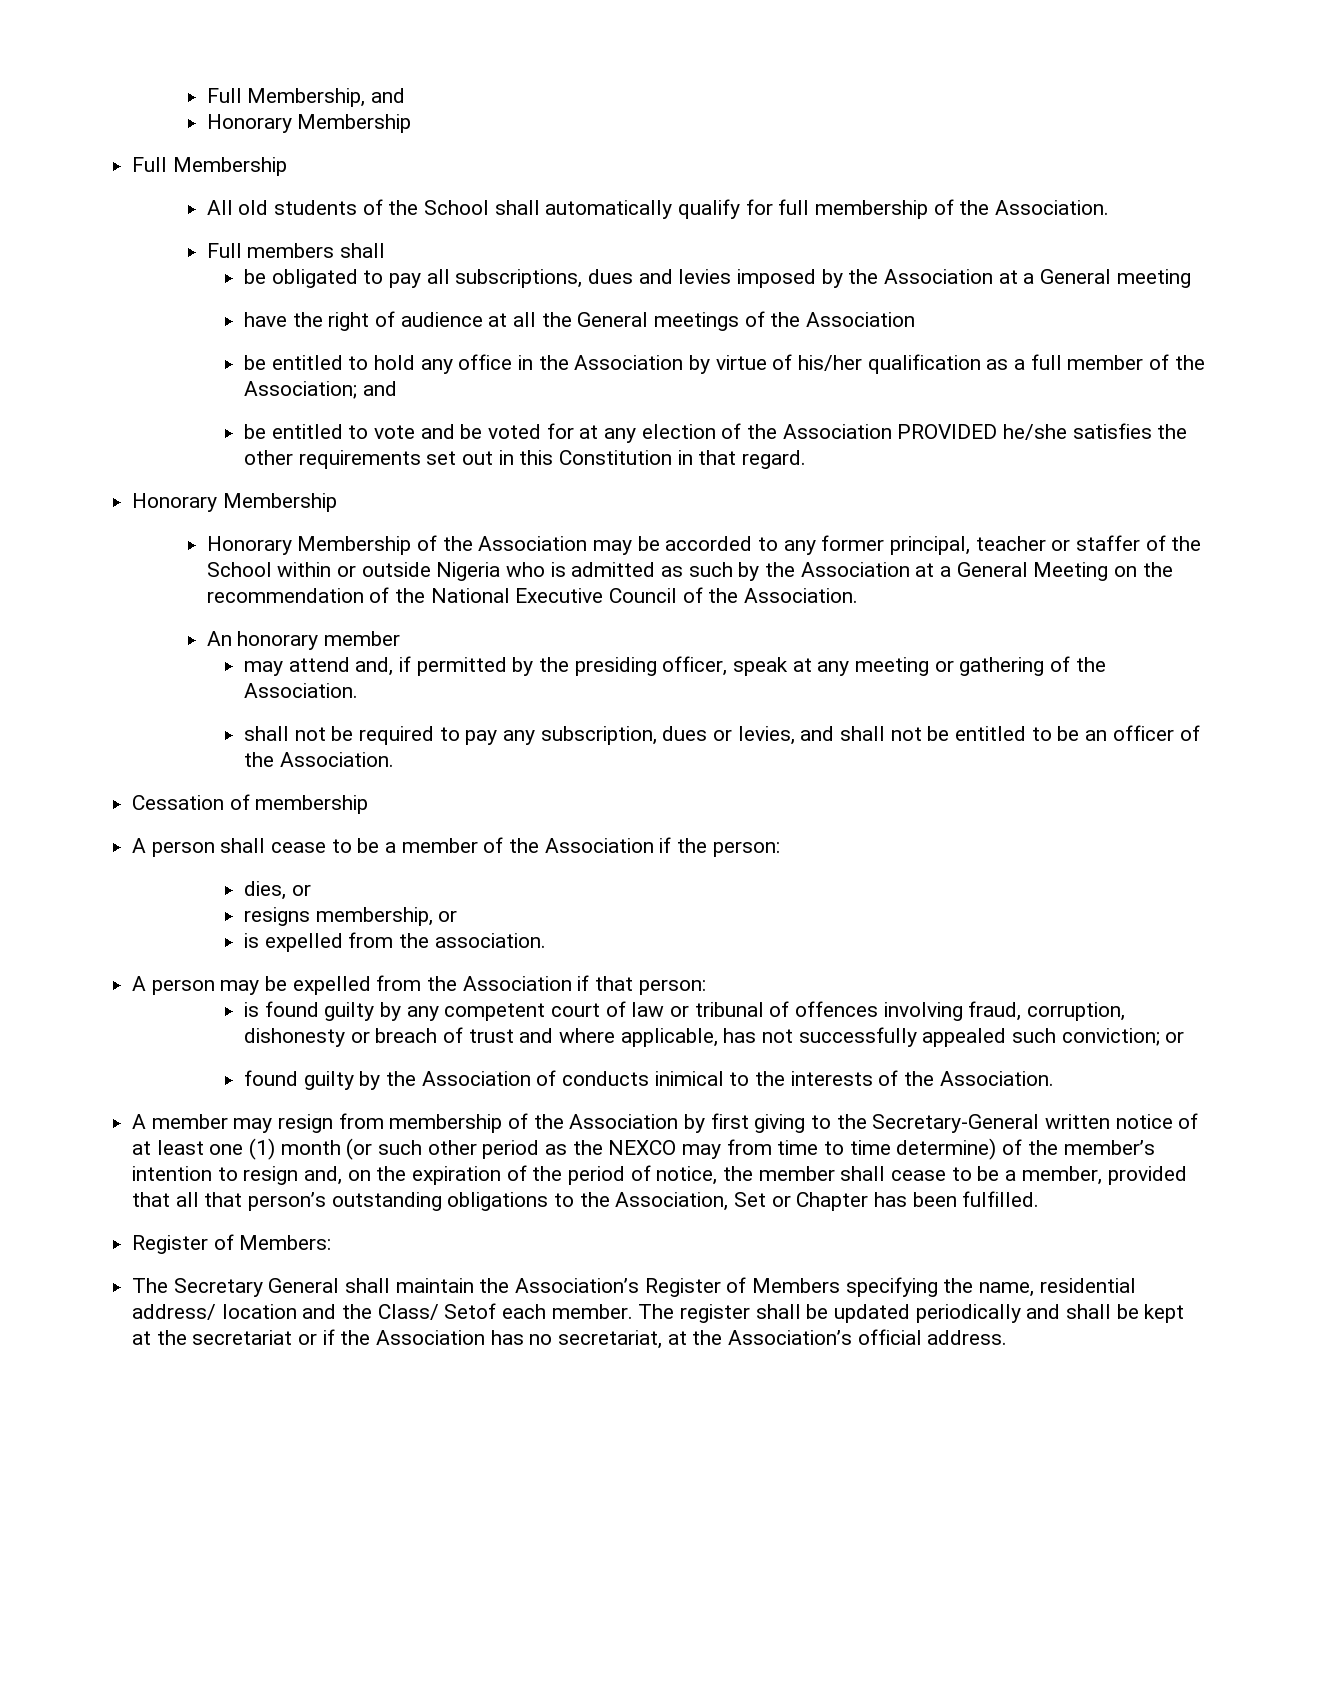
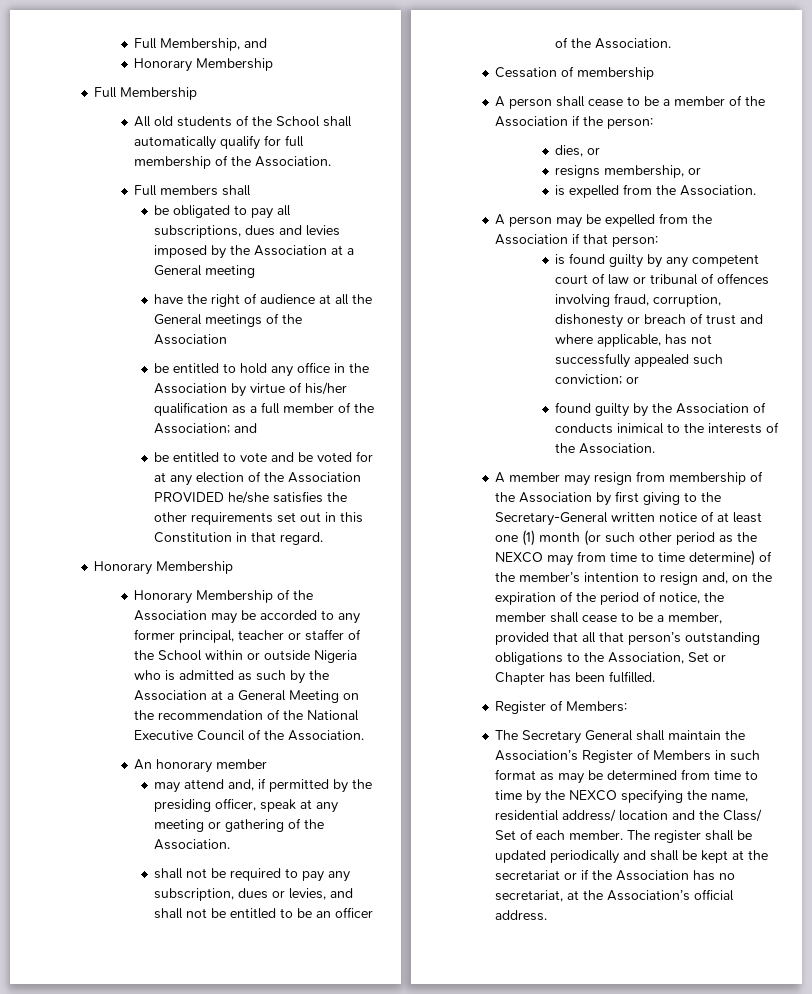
[434,933,546,948] association. -> [680,185,757,196] Association.
(841, 1285) none -> [715,750,761,761] [495,769,759,784] [495,790,618,804] in such format as may be determined from time to time by the NEXCO
[444,1303,497,1319] Setof -> [495,829,534,840] Set of

